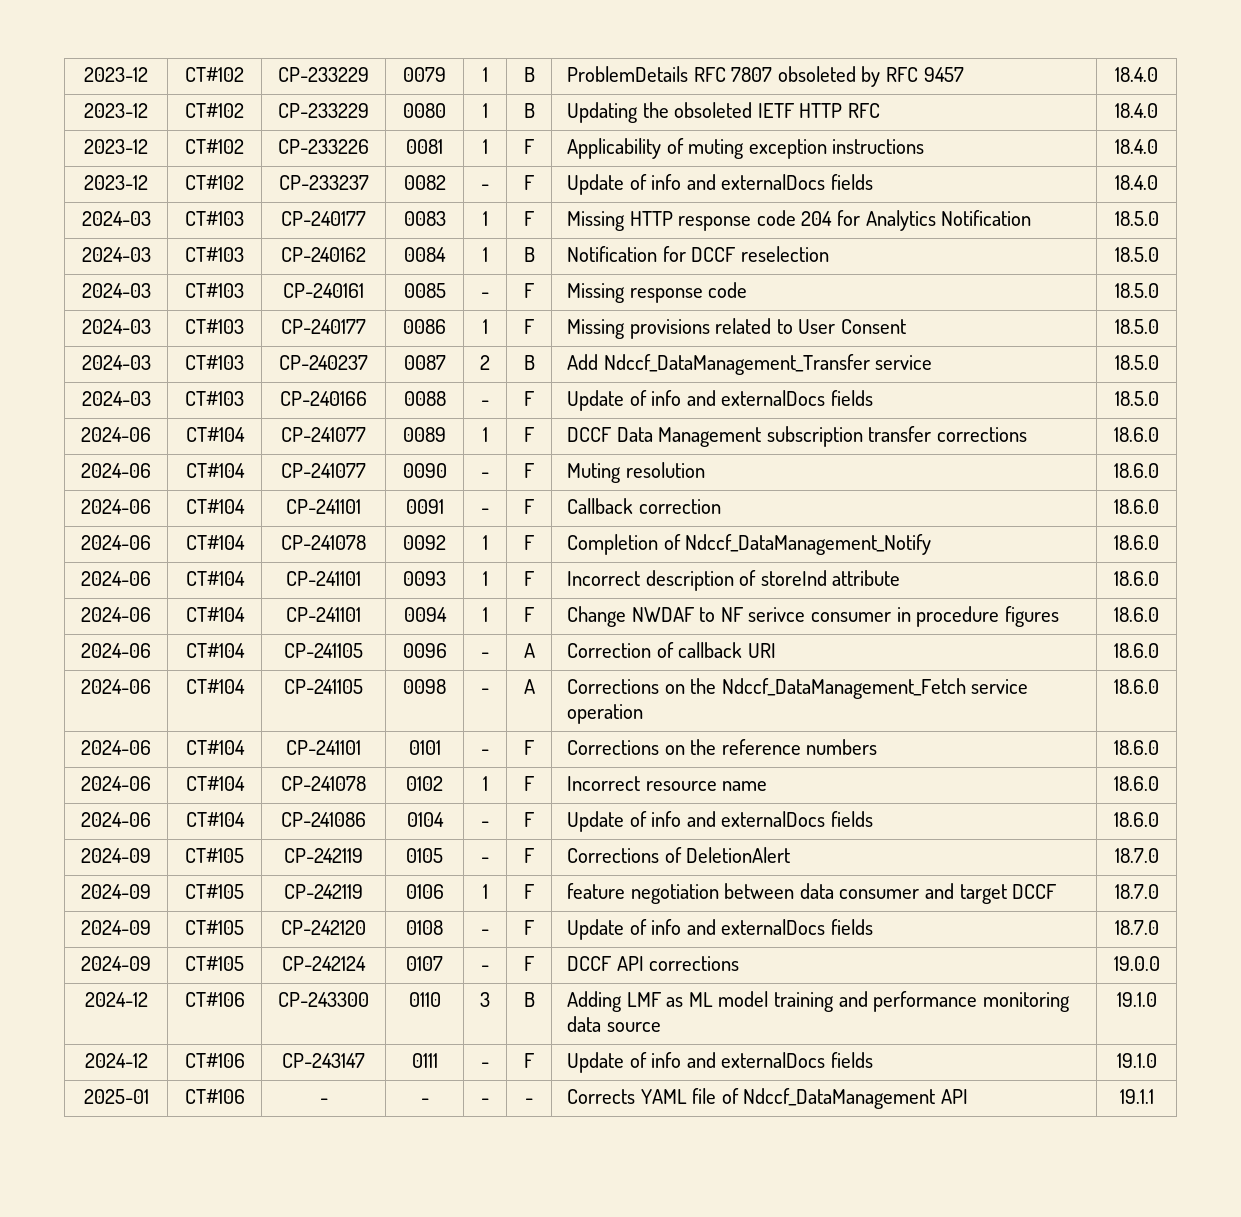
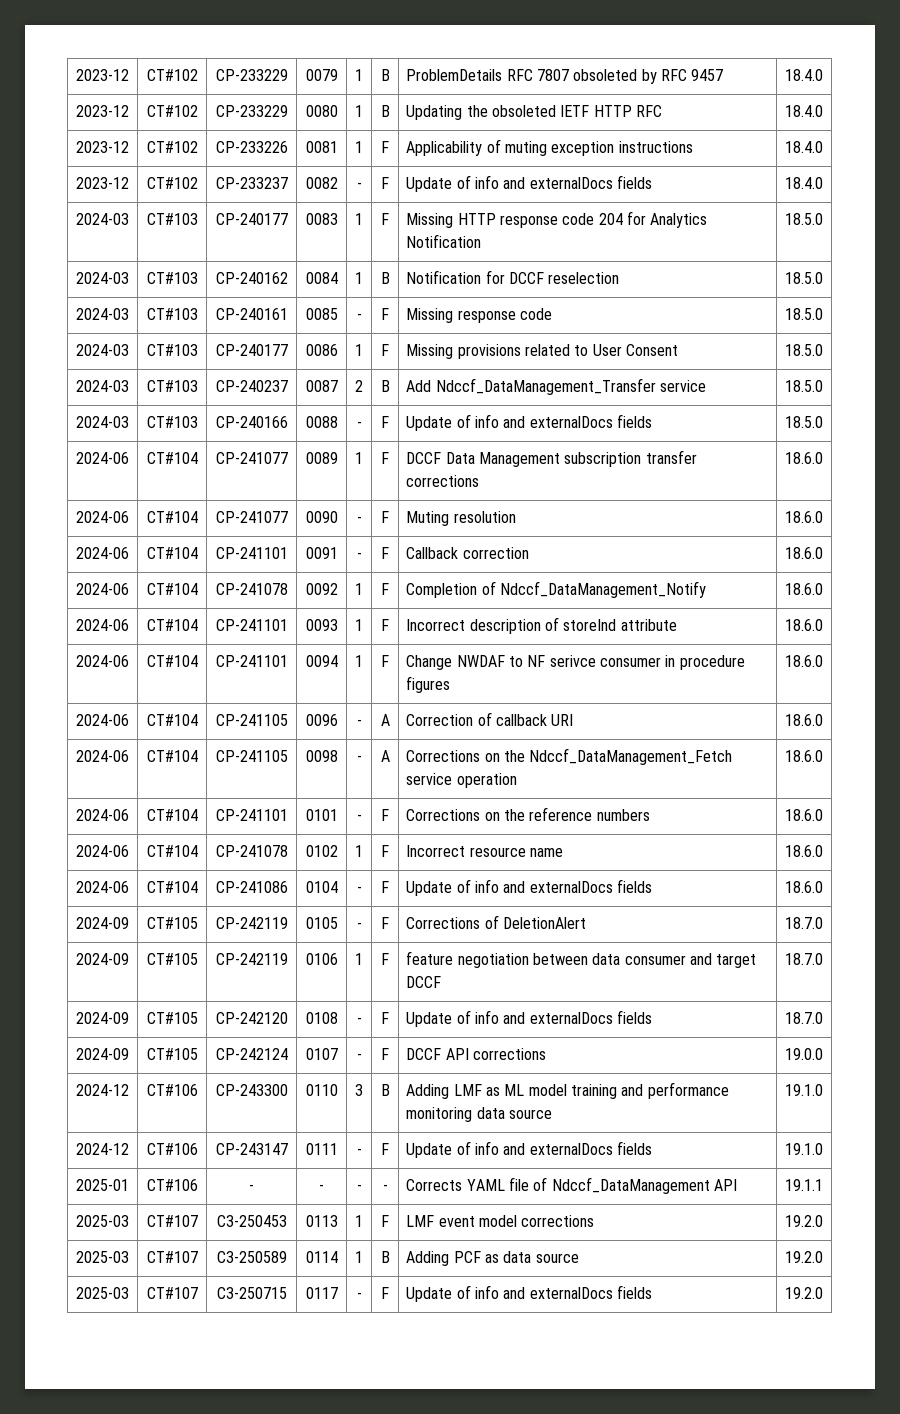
(1154, 1096) none -> [76,1215,129,1227] [146,1215,198,1227] [216,1215,287,1227] [305,1215,338,1227] [355,1215,363,1227] [381,1215,389,1227] [406,1215,595,1227] [785,1215,823,1227] [76,1251,129,1263] [146,1251,198,1263] [216,1251,287,1263] [305,1251,338,1263] [355,1251,363,1263] [380,1251,390,1263] [406,1251,579,1266] [785,1251,823,1263] [76,1287,129,1299] [146,1287,198,1299] [216,1287,287,1299] [305,1287,338,1299] [356,1292,362,1299] [381,1287,389,1299] [406,1285,652,1302] [785,1287,823,1299] // 2025-03 | CT#107 | C3-250453 | 0113 | 1 | F | LMF event model corrections | 19.2.0 // 2025-03 | CT#107 | C3-250589 | 0114 | 1 | B | Adding PCF as data source | 19.2.0 // 2025-03 | CT#107 | C3-250715 | 0117 | - | F | Update of info and externalDocs fields | 19.2.0

